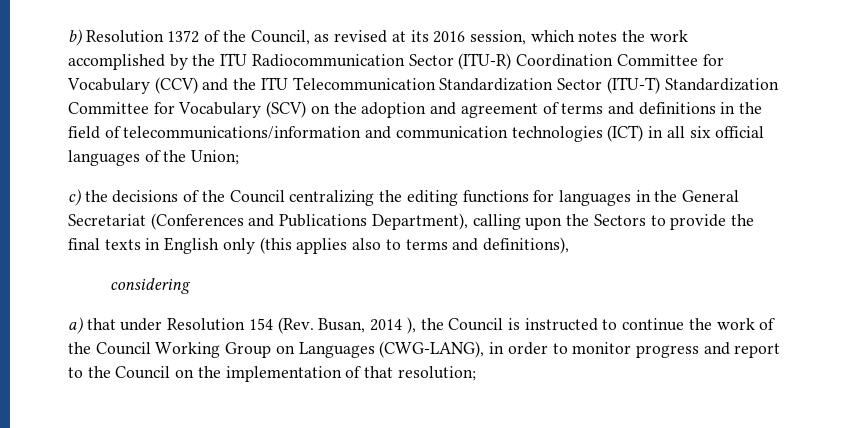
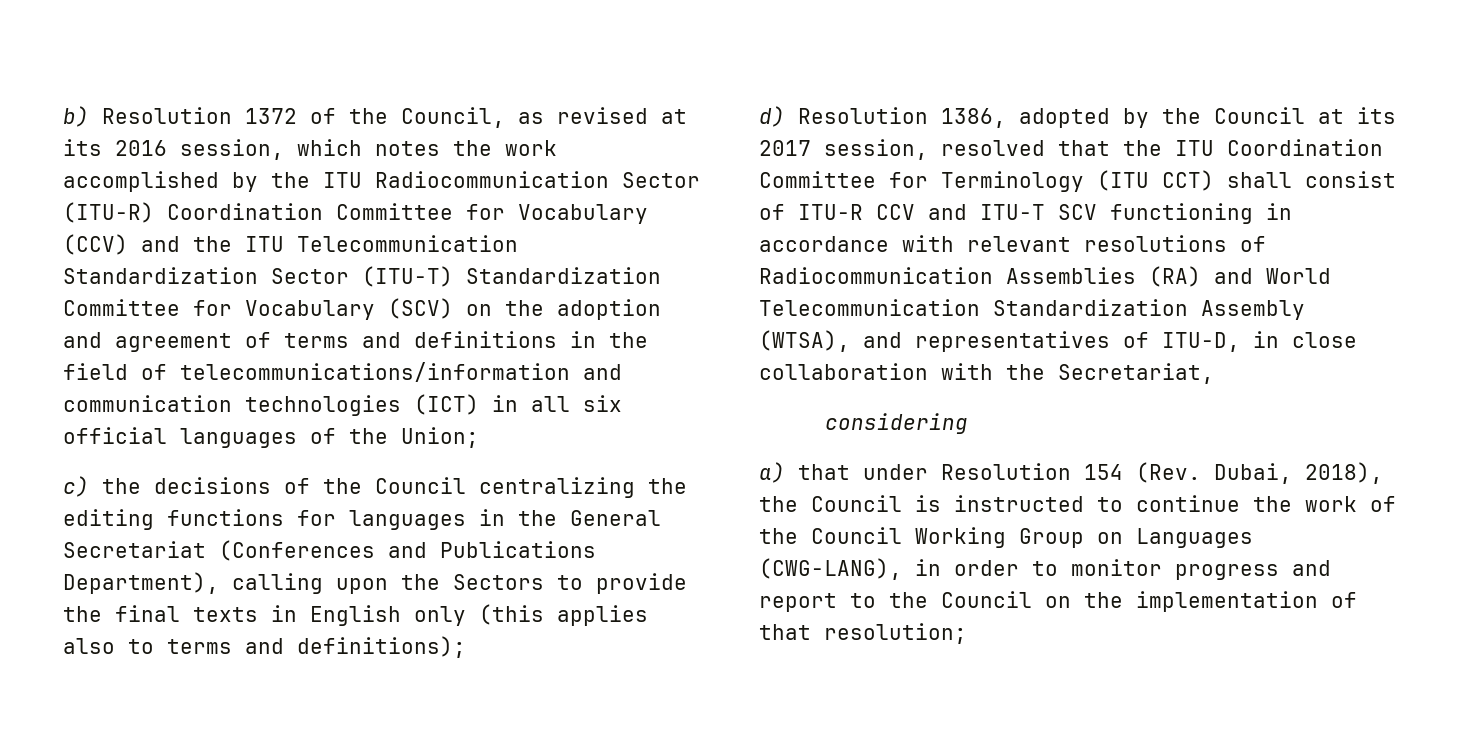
[482,237,569,254] definitions), -> [297,636,466,658] [759,106,1396,128] [759,139,1383,160] [759,170,1396,192] [759,203,1292,224] [759,235,1266,252] [759,266,1331,287] [759,299,1305,320] [759,330,1357,352] [759,363,1214,384] definitions); // d) Resolution 1386, adopted by the Council at its 2017 session, resolved that the ITU Coordination Committee for Terminology (ITU CCT) shall consist of ITU-R CCV and ITU-T SCV functioning in accordance with relevant resolutions of Radiocommunication Assemblies (RA) and World Telecommunication Standardization Assembly (WTSA), and representatives of ITU-D, in close collaboration with the Secretariat,
[318,317,416,334] Busan, 2014 ), -> [1214,462,1383,484] Dubai, 2018),

